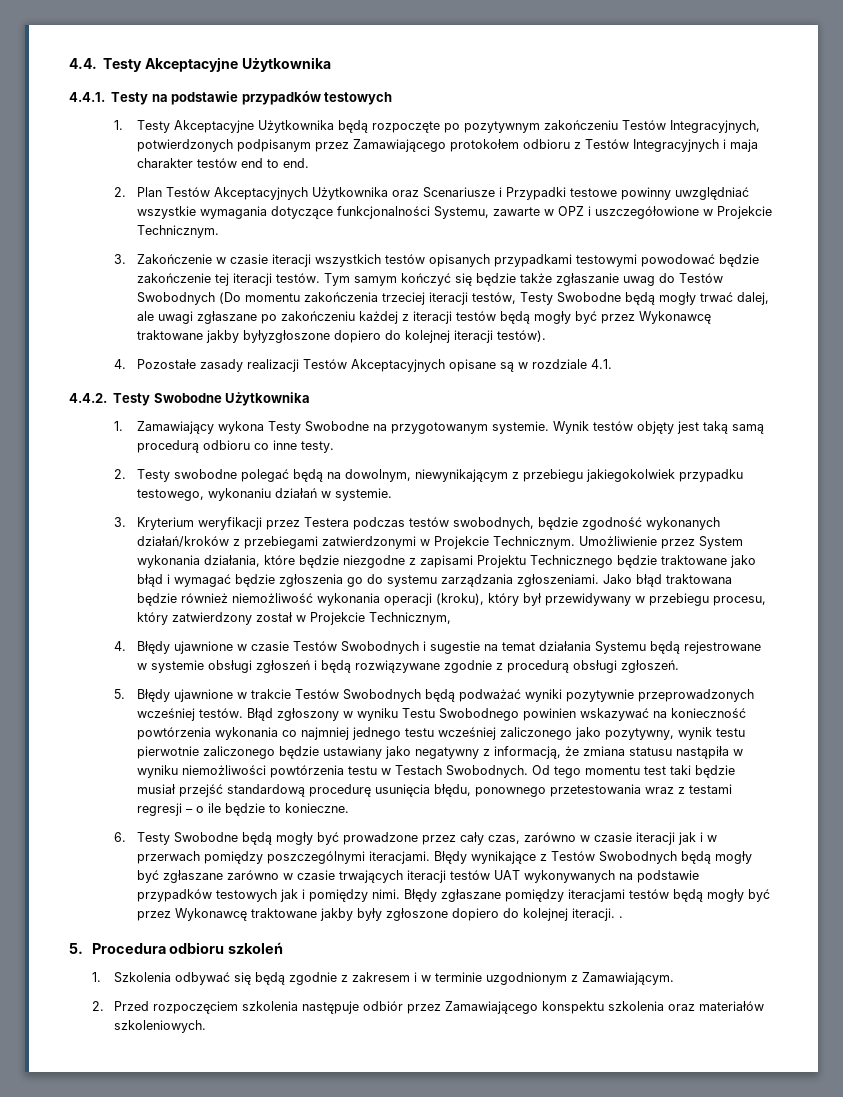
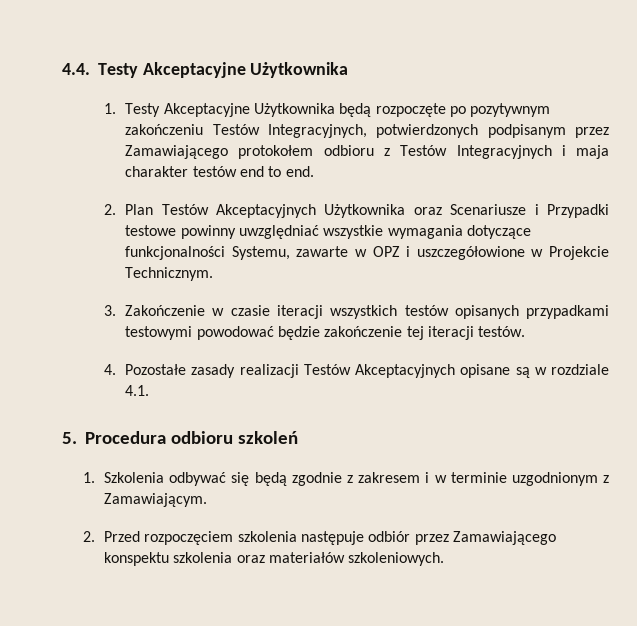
[69,91,393,105] // 4.4.1. Testy na podstawie przypadków testowych -> (349, 70) none
[323,273,723,286] [136,292,769,305] [136,311,711,324] [136,330,546,343] Tym samym kończyć się będzie także zgłaszanie uwag do Testów Swobodnych (Do momentu zakończenia trzeciej iteracji testów, Testy Swobodne będą mogły trwać dalej, ale uwagi zgłaszane po zakończeniu każdej z iteracji testów będą mogły być przez Wykonawcę traktowane jakby byłyzgłoszone dopiero do kolejnej iteracji testów). -> (526, 331) none
[69,392,311,406] [114,421,764,434] [136,440,334,453] [114,469,743,482] [136,488,392,501] [114,517,720,530] [136,536,743,549] [136,555,756,568] [136,574,732,587] [136,593,766,606] [136,612,451,625] [114,641,761,654] [136,660,679,673] [114,689,754,702] [136,708,746,721] [136,727,745,740] [136,746,743,759] [136,765,735,778] [136,784,732,797] [136,803,349,816] [114,832,717,845] [136,851,752,864] [136,870,699,883] [136,889,770,902] [136,908,623,921] // 4.4.2. Testy Swobodne Użytkownika // 1. Zamawiający wykona Testy Swobodne na przygotowanym systemie. Wynik testów objęty jest taką samą procedurą odbioru co inne testy. // 2. Testy swobodne polegać będą na dowolnym, niewynikającym z przebiegu jakiegokolwiek przypadku testowego, wykonaniu działań w systemie. // 3. Kryterium weryfikacji przez Testera podczas testów swobodnych, będzie zgodność wykonanych działań/kroków z przebiegami zatwierdzonymi w Projekcie Technicznym. Umożliwienie przez System wykonania działania, które będzie niezgodne z zapisami Projektu Technicznego będzie traktowane jako błąd i wymagać będzie zgłoszenia go do systemu zarządzania zgłoszeniami. Jako błąd traktowana będzie również niemożliwość wykonania operacji (kroku), który był przewidywany w przebiegu procesu, który zatwierdzony został w Projekcie Technicznym, // 4. Błędy ujawnione w czasie Testów Swobodnych i sugestie na temat działania Systemu będą rejestrowane w systemie obsługi zgłoszeń i będą rozwiązywane zgodnie z procedurą obsługi zgłoszeń. // 5. Błędy ujawnione w trakcie Testów Swobodnych będą podważać wyniki pozytywnie przeprowadzonych wcześniej testów. Błąd zgłoszony w wyniku Testu Swobodnego powinien wskazywać na konieczność powtórzenia wykonania co najmniej jednego testu wcześniej zaliczonego jako pozytywny, wynik testu pierwotnie zaliczonego będzie ustawiany jako negatywny z informacją, że zmiana statusu nastąpiła w wyniku niemożliwości powtórzenia testu w Testach Swobodnych. Od tego momentu test taki będzie musiał przejść standardową procedurę usunięcia błędu, ponownego przetestowania wraz z testami regresji – o ile będzie to konieczne. // 6. Testy Swobodne będą mogły być prowadzone przez cały czas, zarówno w czasie iteracji jak i w przerwach pomiędzy poszczególnymi iteracjami. Błędy wynikające z Testów Swobodnych będą mogły być zgłaszane zarówno w czasie trwających iteracji testów UAT wykonywanych na podstawie przypadków testowych jak i pomiędzy nimi. Błędy zgłaszane pomiędzy iteracjami testów będą mogły być przez Wykonawcę traktowane jakby były zgłoszone dopiero do kolejnej iteracji. . -> (150, 390) none

